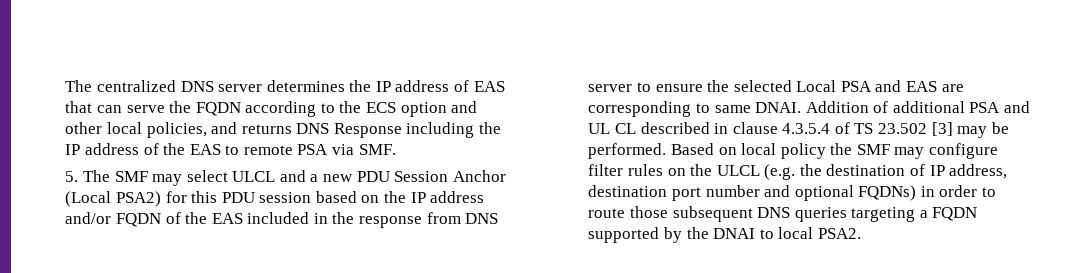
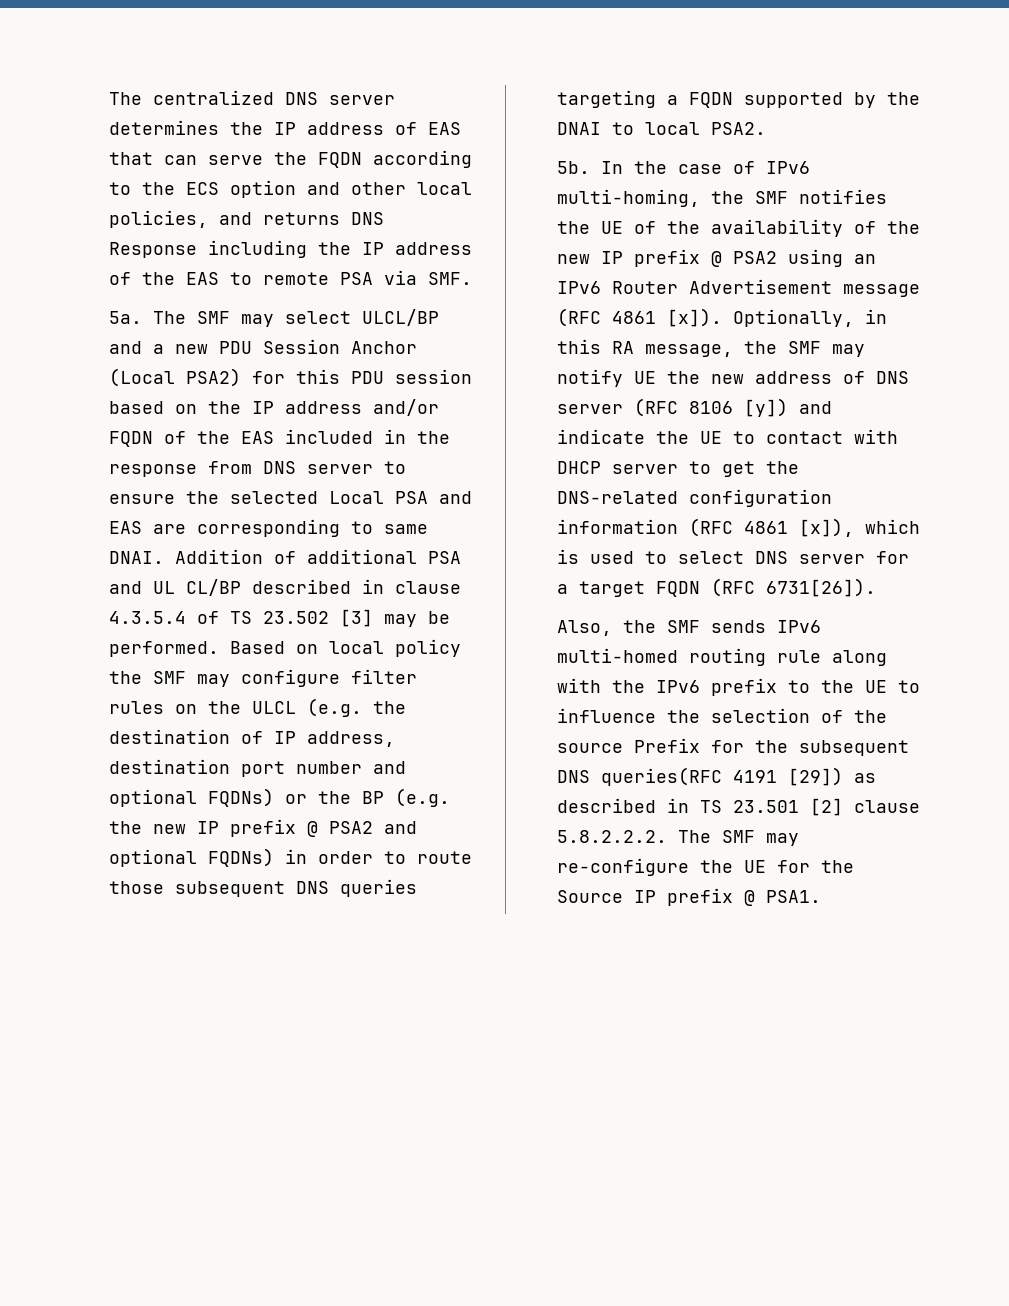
[65,171,79,182] 5. -> [108,311,142,324] 5a.
[232,171,276,182] ULCL -> [361,309,439,326] ULCL/BP
[614,123,636,134] CL -> [185,579,241,596] CL/BP
(917, 193) none -> [284,788,450,807] [108,819,417,837] [108,848,274,867] or the BP (e.g. the new IP prefix @ PSA2 and optional FQDNs)
(861, 233) none -> [556,161,810,174] [556,189,887,207] [556,219,920,237] [556,249,876,267] [556,279,920,297] [556,308,887,327] [556,339,865,357] [556,369,909,387] [556,398,832,417] [556,429,898,444] [556,461,799,477] [556,489,832,507] [556,518,920,537] [556,549,909,564] [556,578,876,597] [556,620,821,636] [556,648,887,666] [556,678,920,696] [556,708,887,723] [556,738,909,756] [556,767,876,786] [556,798,920,816] [556,830,799,846] [556,858,854,876] [556,888,821,906] // 5b. In the case of IPv6 multi-homing, the SMF notifies the UE of the availability of the new IP prefix @ PSA2 using an IPv6 Router Advertisement message (RFC 4861 [x]). Optionally, in this RA message, the SMF may notify UE the new address of DNS server (RFC 8106 [y]) and indicate the UE to contact with DHCP server to get the DNS-related configuration information (RFC 4861 [x]), which is used to select DNS server for a target FQDN (RFC 6731[26]). // Also, the SMF sends IPv6 multi-homed routing rule along with the IPv6 prefix to the UE to influence the selection of the source Prefix for the subsequent DNS queries(RFC 4191 [29]) as described in TS 23.501 [2] clause 5.8.2.2.2. The SMF may re-configure the UE for the Source IP prefix @ PSA1.

